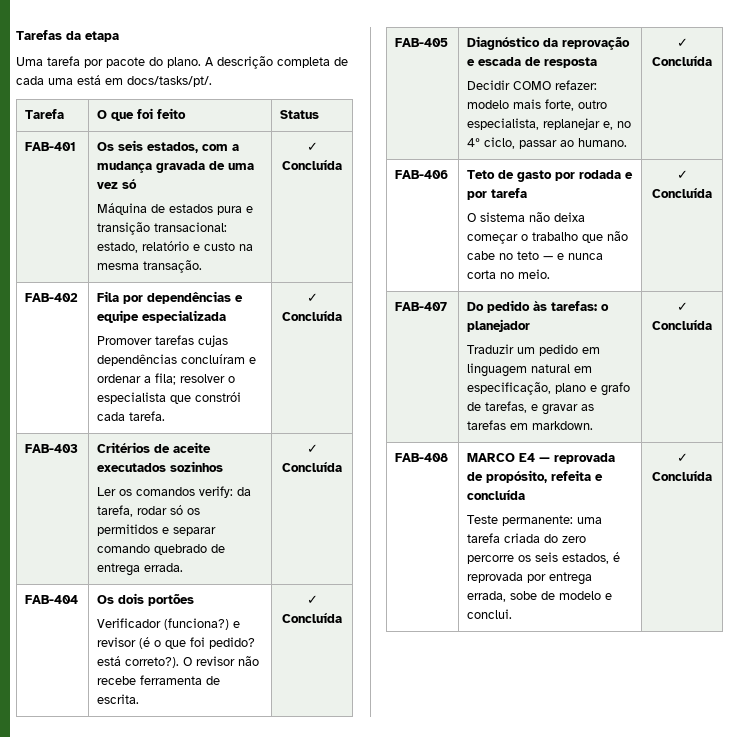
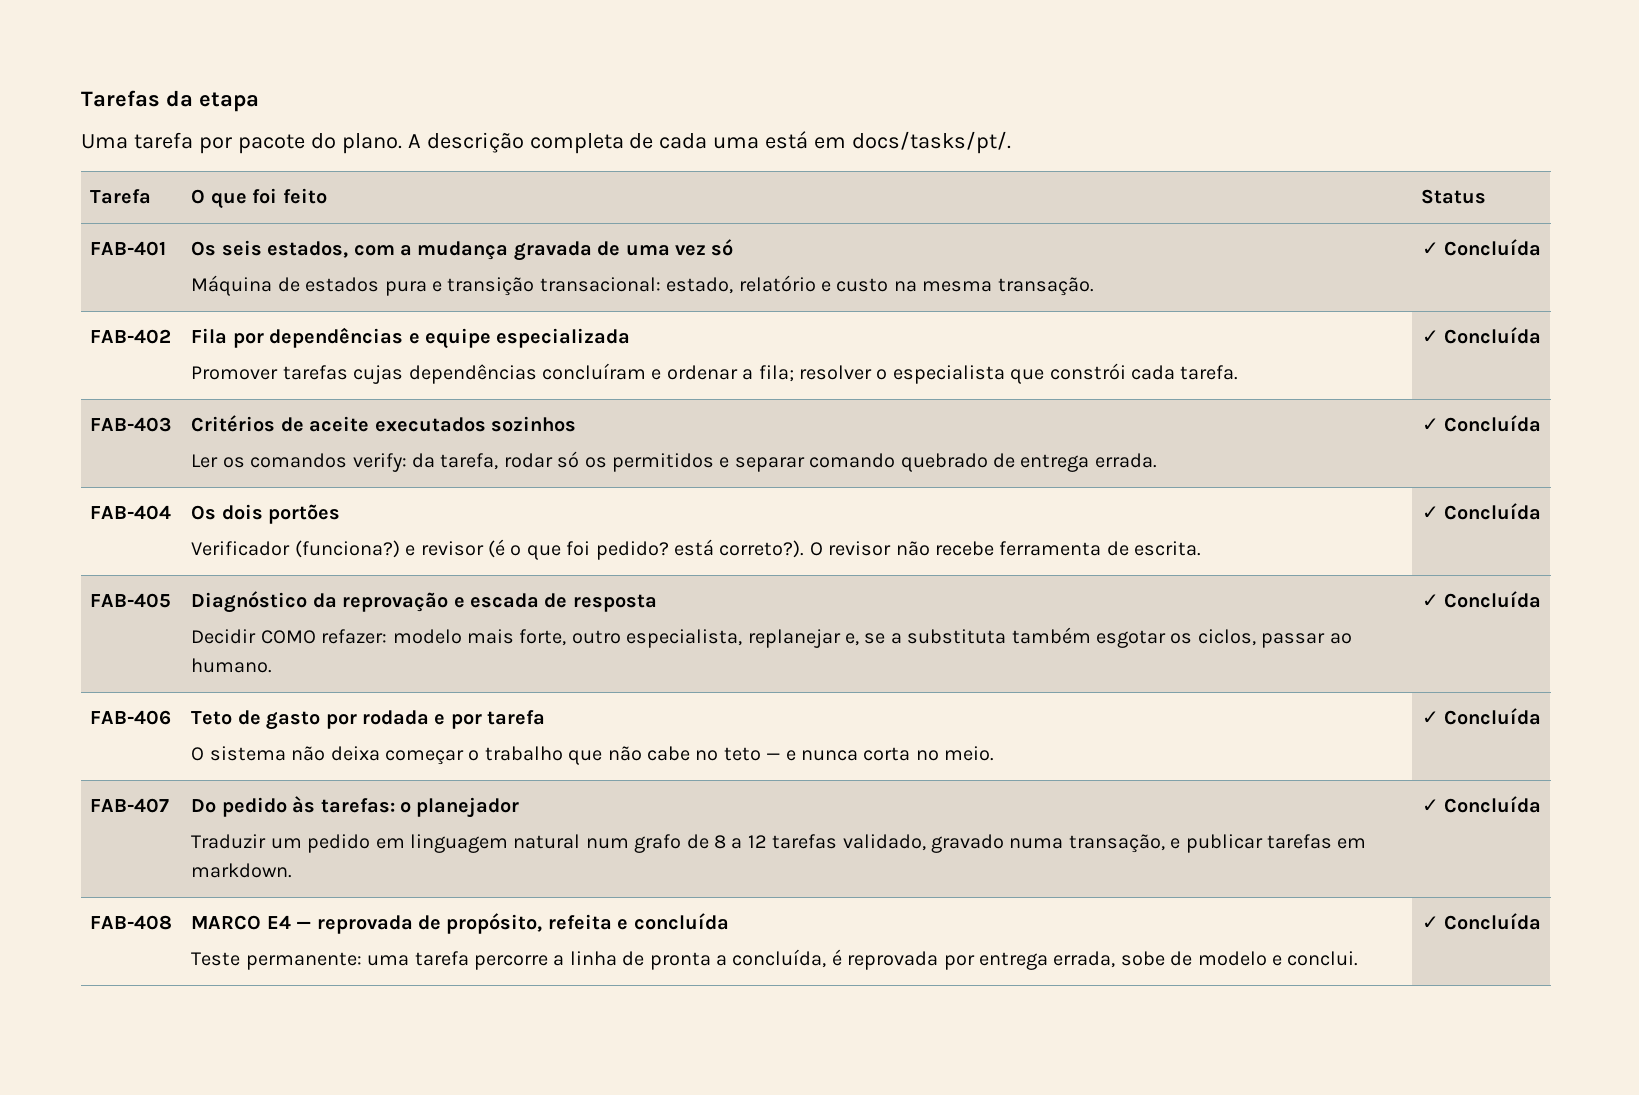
[617,121,632,128] [467,137,516,149] no 4º ciclo, -> [864,627,1256,648] se a substituta também esgotar os ciclos,
[574,366,593,373] [467,382,631,396] [467,401,595,415] em especificação, plano e grafo de tarefas, e gravar as -> [585,834,1263,853] num grafo de 8 a 12 tarefas validado, gravado numa transação, e publicar
[504,533,587,543] [467,552,610,564] criada do zero percorre os seis estados, -> [473,949,827,970] percorre a linha de pronta a concluída,

